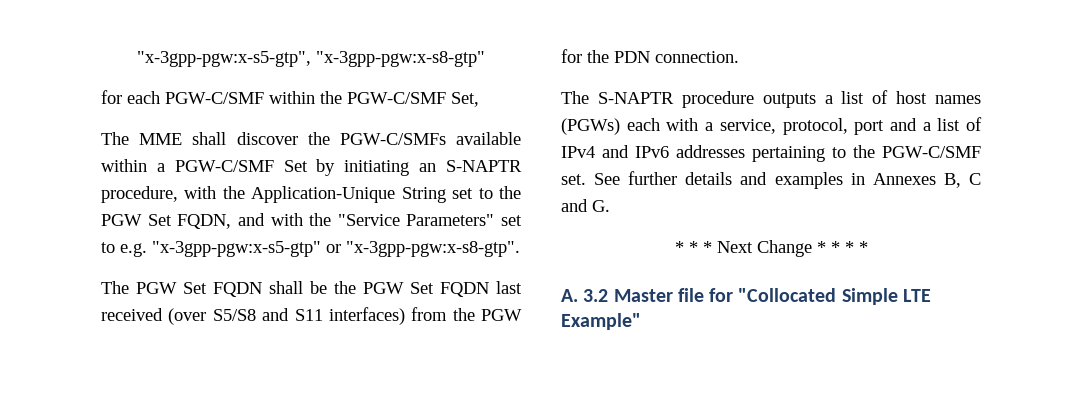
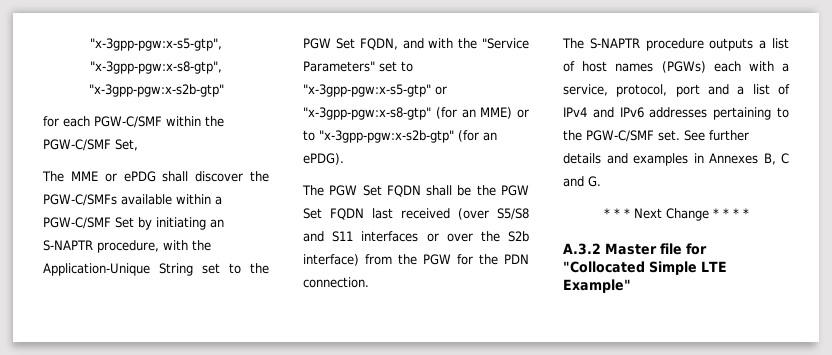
[316,51,485,67] "x-3gpp-pgw:x-s8-gtp" -> [90,61,222,74] [88,84,224,97] "x-3gpp-pgw:x-s8-gtp", "x-3gpp-pgw:x-s2b-gtp"
(183, 139) none -> [104,171,156,182] or ePDG
[120,243,147,257] e.g. -> (413, 66) none
[346,241,520,257] "x-3gpp-pgw:x-s8-gtp". -> [303,107,529,120] [303,130,497,143] [303,153,344,165] "x-3gpp-pgw:x-s8-gtp" (for an MME) or to "x-3gpp-pgw:x-s2b-gtp" (for an ePDG).
[328,307,405,325] interfaces) -> [361,231,529,242] [303,254,359,266] interfaces or over the S2b interface)
[561,289,609,302] A. 3.2 -> [563,243,601,255] A.3.2

